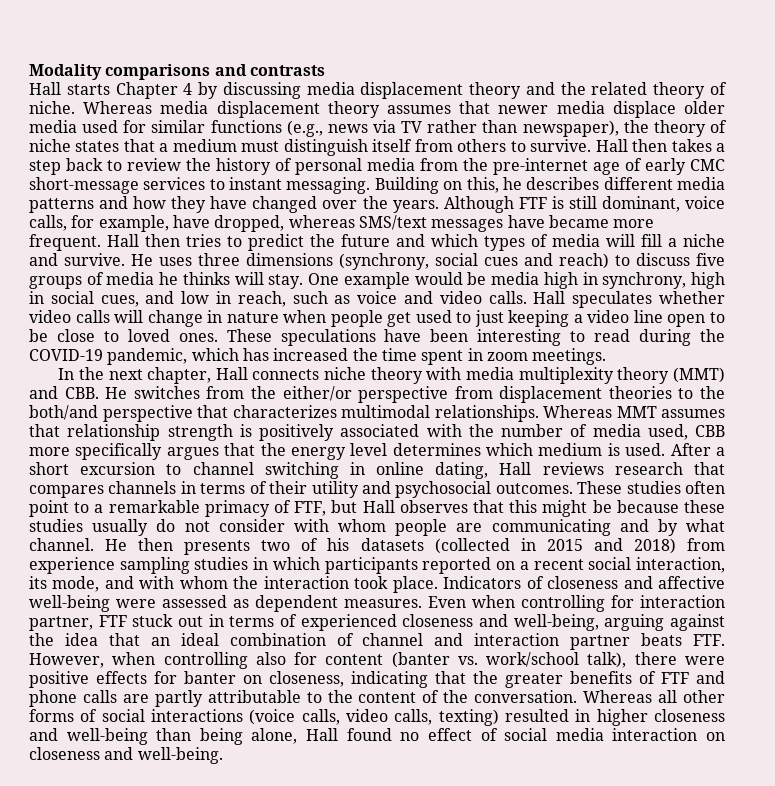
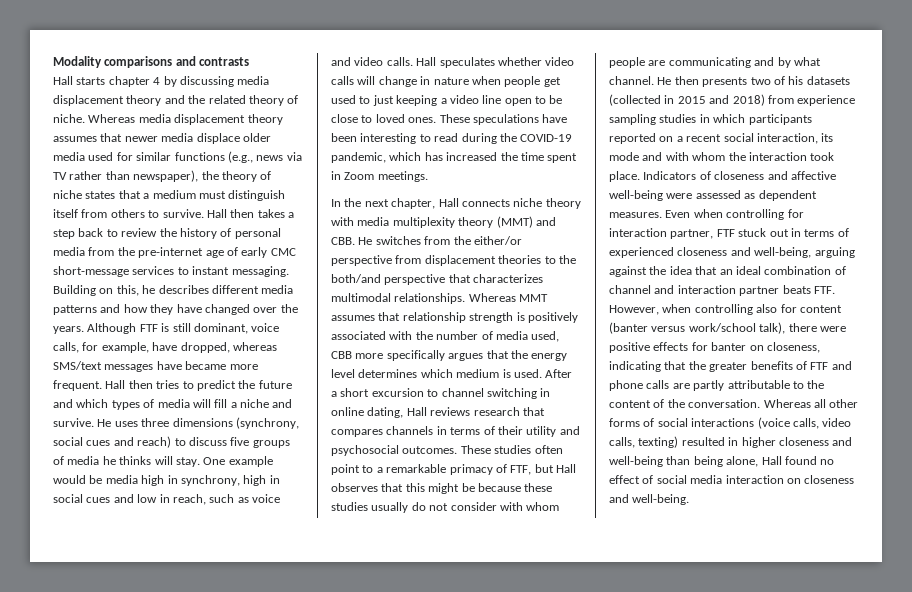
[115,82,178,99] Chapter -> [108,76,150,87] chapter
[100,295,139,307] cues, -> [86,497,111,503] cues
[486,352,528,361] zoom -> [344,172,375,180] Zoom
[52,576,100,592] mode, -> [609,152,639,161] mode
[457,656,478,665] vs. -> [651,326,686,332] versus

